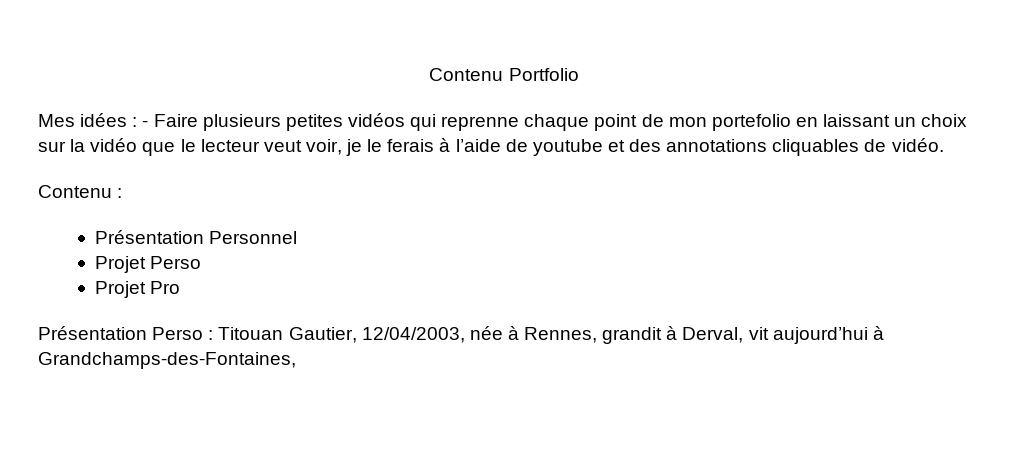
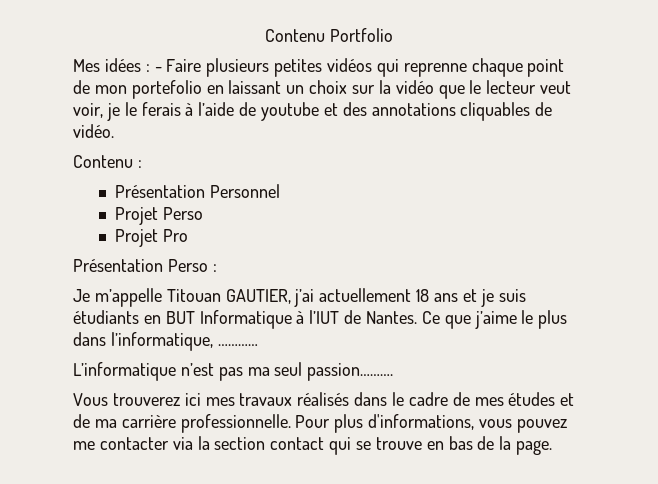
[218,326,884,344] [38,352,296,369] Titouan Gautier, 12/04/2003, née à Rennes, grandit à Derval, vit aujourd’hui à Grandchamps-des-Fontaines, -> [73,288,526,307] [73,310,568,329] [73,332,258,351] [73,362,394,381] [73,392,575,406] [73,414,567,433] [73,436,553,455] // Je m’appelle Titouan GAUTIER, j’ai actuellement 18 ans et je suis étudiants en BUT Informatique à l’IUT de Nantes. Ce que j’aime le plus dans l’informatique, ………… // L’informatique n’est pas ma seul passion………. // Vous trouverez ici mes travaux réalisés dans le cadre de mes études et de ma carrière professionnelle. Pour plus d'informations, vous pouvez me contacter via la section contact qui se trouve en bas de la page.

